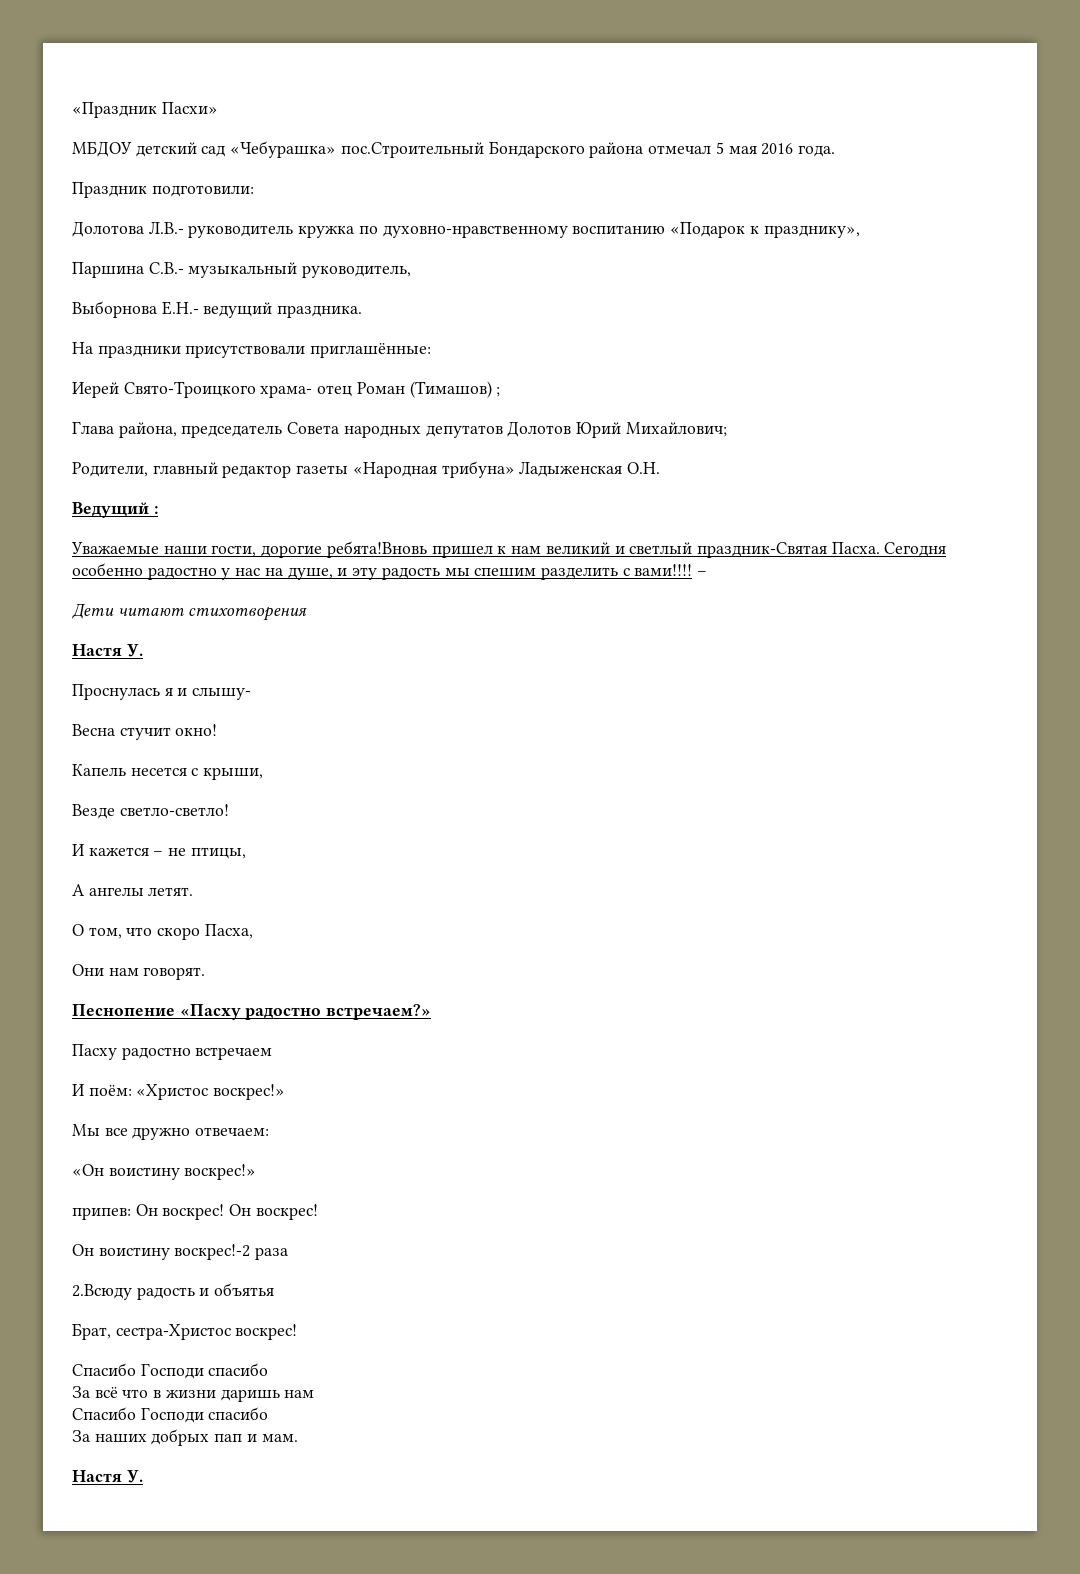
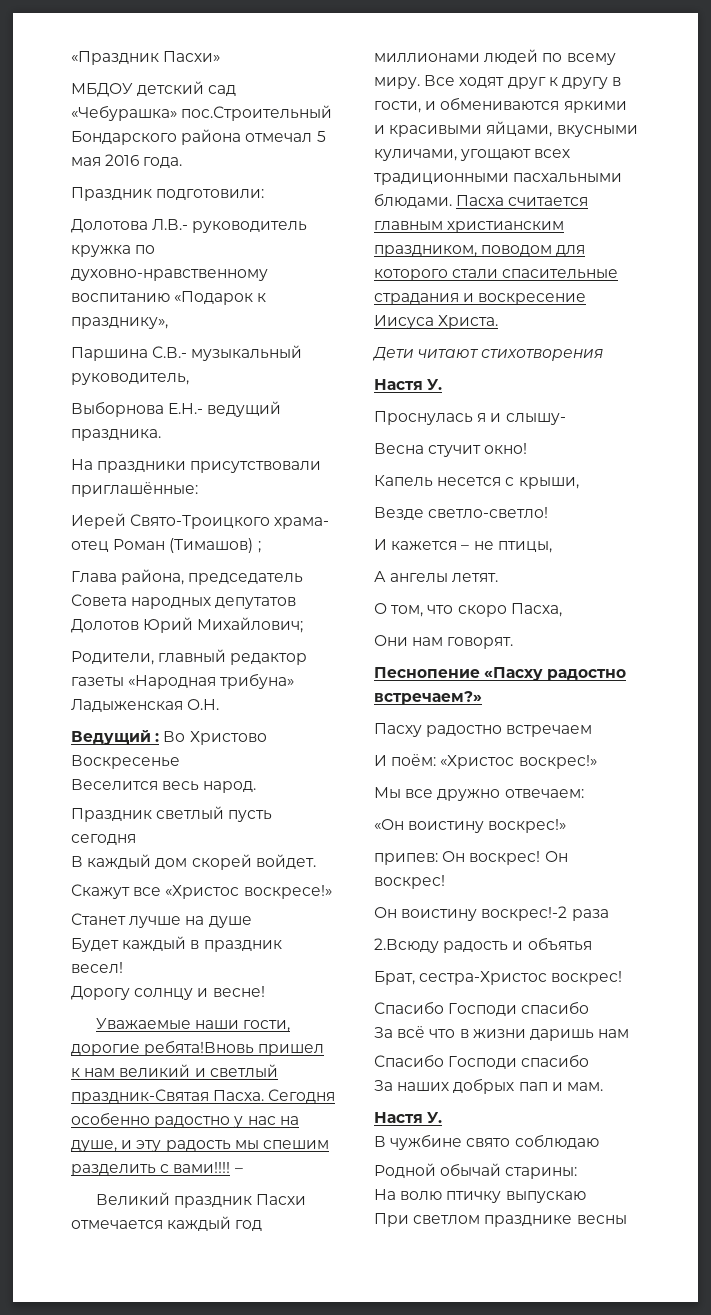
(158, 510) none -> [163,731,267,745] [71,755,180,769] [71,779,257,793] [71,806,273,822] [71,834,136,845] [71,854,316,870] [71,884,332,899] [71,913,252,928] [71,936,282,952] [71,962,123,973] [71,986,265,1000] Во Христово Воскресенье // Веселится весь народ. // Праздник светлый пусть сегодня // В каждый дом скорей войдет. // Скажут все «Христос воскресе!» // Станет лучше на душе // Будет каждый в праздник весел! // Дорогу солнцу и весне!
(708, 573) none -> [95,1192,307,1208] [71,1216,263,1231] [374,49,616,65] [374,75,622,89] [374,97,627,113] [374,121,638,137] [374,149,571,161] [374,173,623,185] [374,193,589,208] [374,221,565,233] [374,245,586,257] [374,269,619,281] [374,293,587,305] [374,315,499,329] // Великий праздник Пасхи отмечается каждый год миллионами людей по всему миру. Все ходят друг к другу в гости, и обмениваются яркими и красивыми яйцами, вкусными куличами, угощают всех традиционными пасхальными блюдами. Пасха считается главным христианским праздником, поводом для которого стали спасительные страдания и воскресение Иисуса Христа.
(143, 1476) none -> [374,1134,599,1150] [374,1163,578,1179] [374,1189,586,1203] [374,1213,627,1227] // В чужбине свято соблюдаю // Родной обычай старины: // На волю птичку выпускаю // При светлом празднике весны

